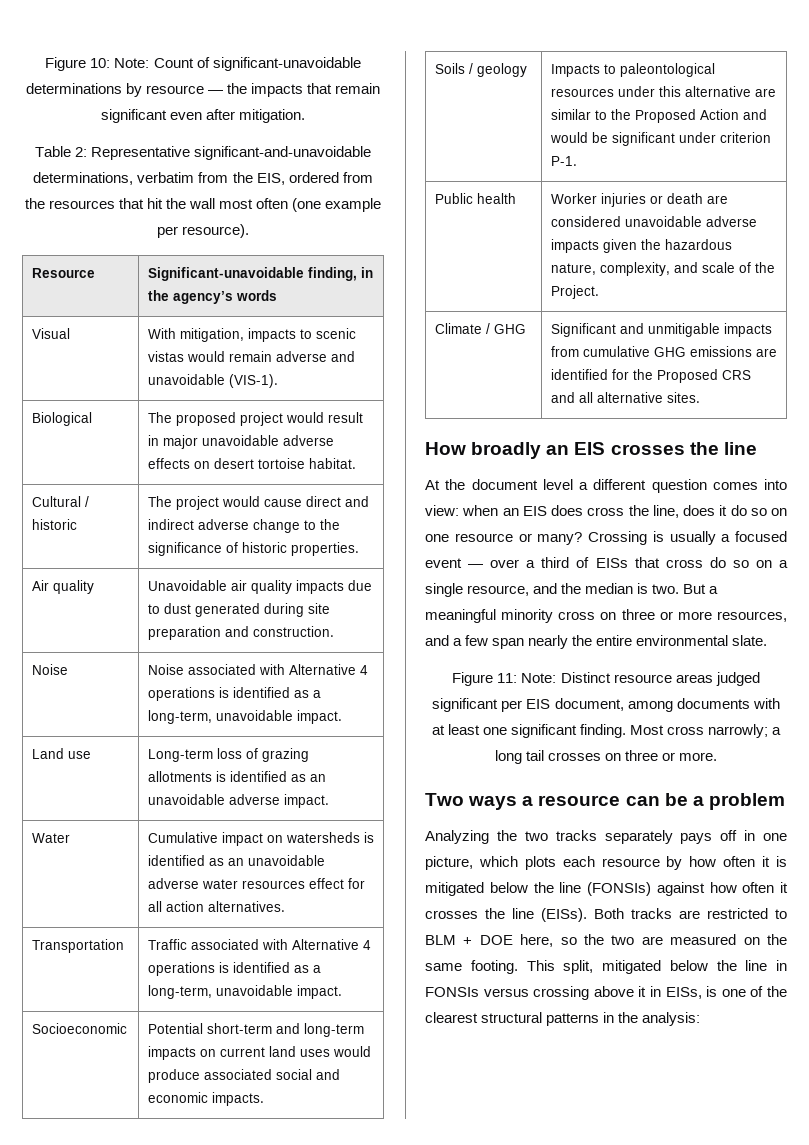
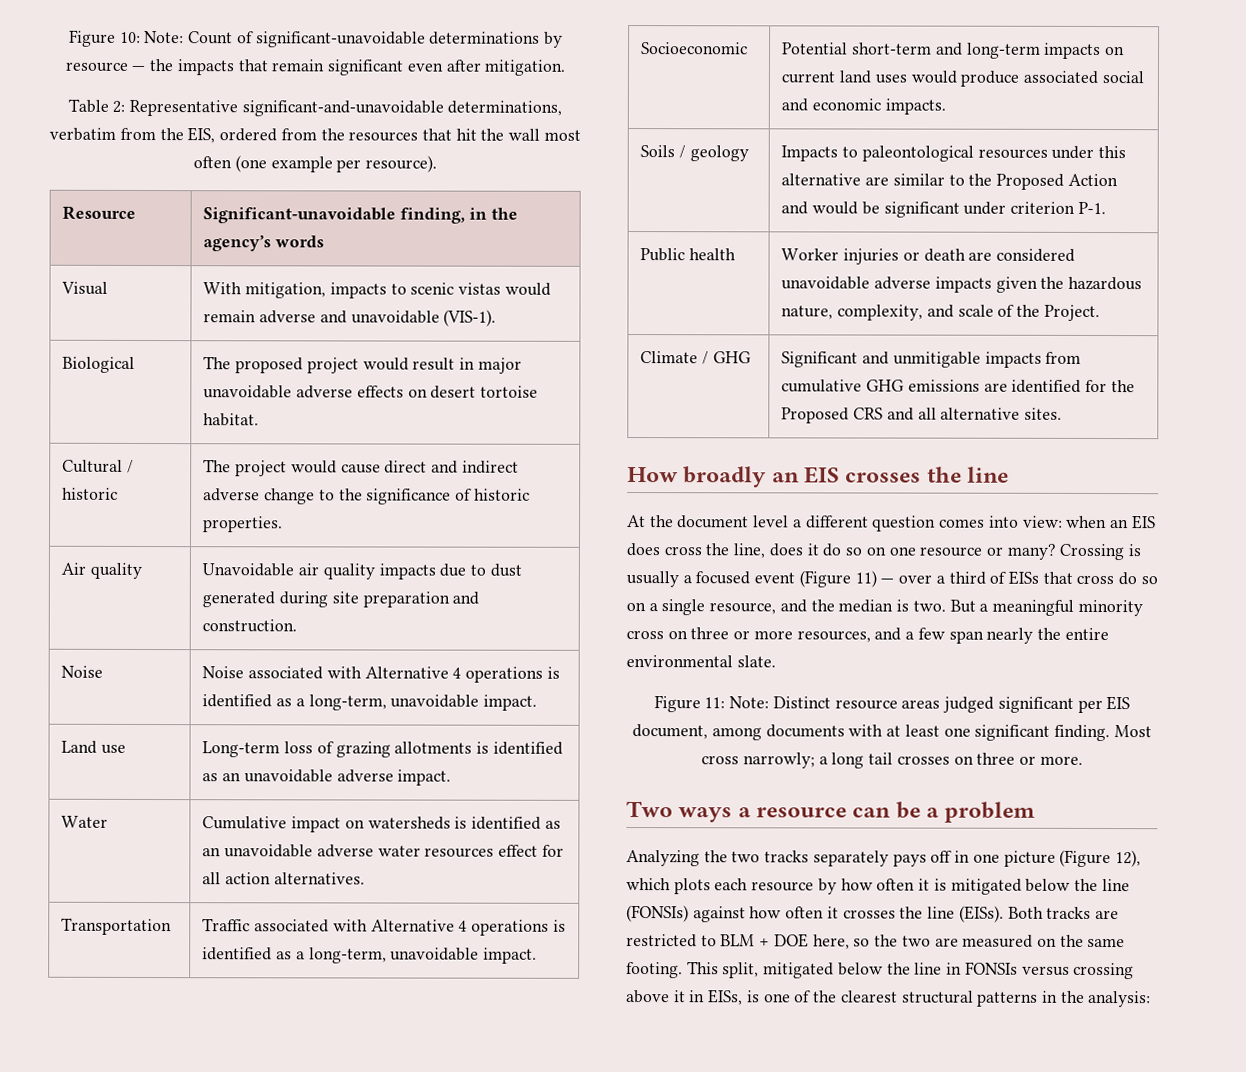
(462, 563) none -> [798,570,877,588] (Figure 11)
[425,856,473,870] picture, -> [1003,849,1141,868] picture (Figure 12),

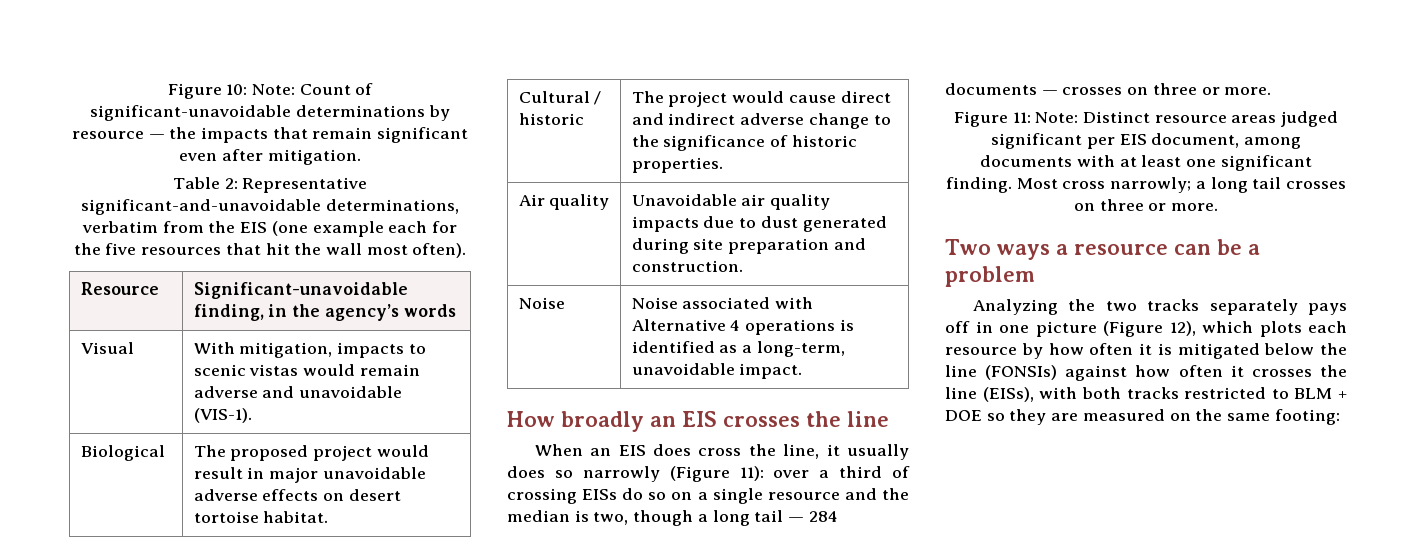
[187,127,345,144] EIS, ordered from the -> [240,221,458,237] [73,243,137,255] EIS (one example each for the five
[193,155,437,173] often (one example per resource). -> [412,243,467,258] often).
[61,740,127,754] [202,741,563,758] [202,769,452,786] [61,815,109,828] [202,816,561,833] [202,844,564,858] [202,872,365,885] [61,917,173,936] [202,918,566,936] [202,947,538,964] [641,42,749,55] [782,42,1126,60] [781,70,1144,87] [781,98,946,115] [640,145,749,162] [781,145,1127,162] [781,173,1118,190] [781,201,1106,218] [640,248,737,262] [781,248,1076,265] [781,276,1143,293] [781,304,1100,321] [640,351,751,365] [781,351,1082,368] [781,379,1135,393] [781,407,1063,424] // Land use | Long-term loss of grazing allotments is identified as an unavoidable adverse impact. // Water | Cumulative impact on watersheds is identified as an unavoidable adverse water resources effect for all action alternatives. // Transportation | Traffic associated with Alternative 4 operations is identified as a long-term, unavoidable impact. // Socioeconomic | Potential short-term and long-term impacts on current land uses would produce associated social and economic impacts. // Soils / geology | Impacts to paleontological resources under this alternative are similar to the Proposed Action and would be significant under criterion P-1. // Public health | Worker injuries or death are considered unavoidable adverse impacts given the hazardous nature, complexity, and scale of the Project. // Climate / GHG | Significant and unmitigable impacts from cumulative GHG emissions are identified for the Proposed CRS and all alternative sites. -> (803, 371) none
[627,515,1108,532] At the document level a different question comes into view: when -> [534,444,583,456] When
[768,543,1142,561] [626,570,895,588] does it do so on one resource or many? Crossing is usually a focused event (Figure 11) — -> [826,444,909,460] [507,466,764,482] it usually does so narrowly (Figure 11):
[1007,570,1115,585] EISs that cross -> [507,488,618,504] crossing EISs
[709,602,777,615] resource, -> [767,492,840,500] resource
[912,599,1143,617] [626,627,1109,644] [626,655,776,668] two. But a meaningful minority cross on three or more resources, and a few span nearly the entire environmental slate. -> [593,510,838,526] [945,83,1272,95] two, though a long tail — 284 documents — crosses on three or more.
[958,905,1119,923] (EISs). Both tracks are -> [982,387,1179,402] (EISs), with both tracks
[812,934,931,950] here, so the two -> [986,409,1047,425] so they
[626,961,1135,980] [626,989,1152,1008] footing. This split, mitigated below the line in FONSIs versus crossing above it in EISs, is one of the clearest structural patterns in the analysis: -> [1274,409,1340,425] footing:

